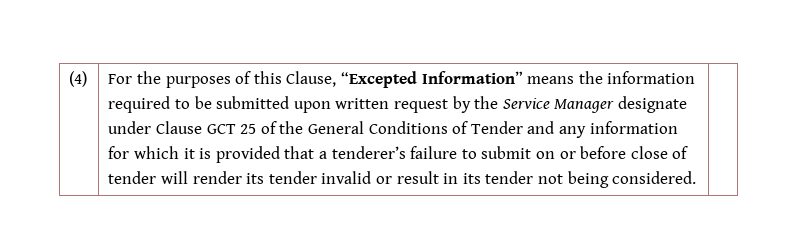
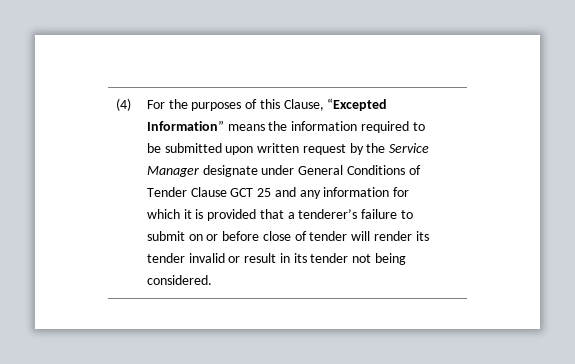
[156,121,304,134] Clause GCT 25 of the -> (295, 170) none
(523, 127) none -> [190,187,272,197] Clause GCT 25

